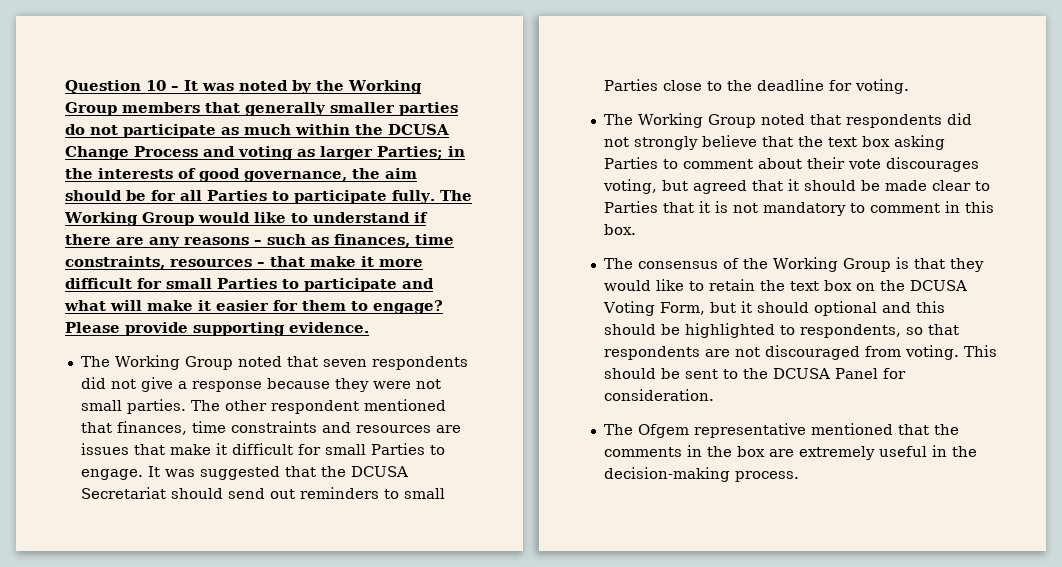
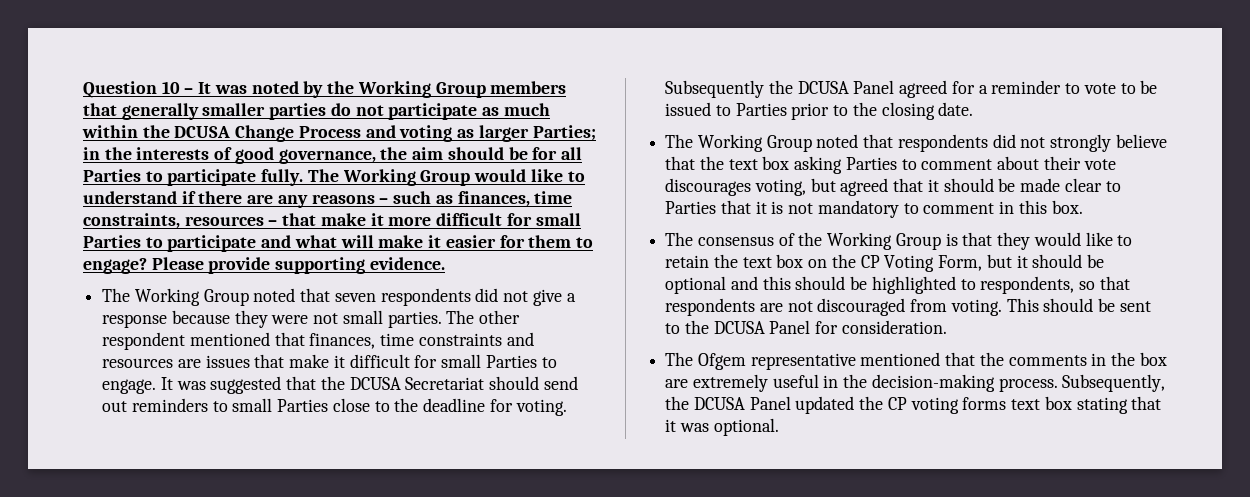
(909, 86) none -> [665,80,1158,98] [665,102,974,120] Subsequently the DCUSA Panel agreed for a reminder to vote to be issued to Parties prior to the closing date.
[909,280,967,291] DCUSA -> [860,255,880,268] CP
(809, 307) none -> [1086,254,1104,268] be
(799, 476) none -> [1062,374,1166,392] [665,396,1162,414] [665,418,779,436] Subsequently, the DCUSA Panel updated the CP voting forms text box stating that it was optional.

